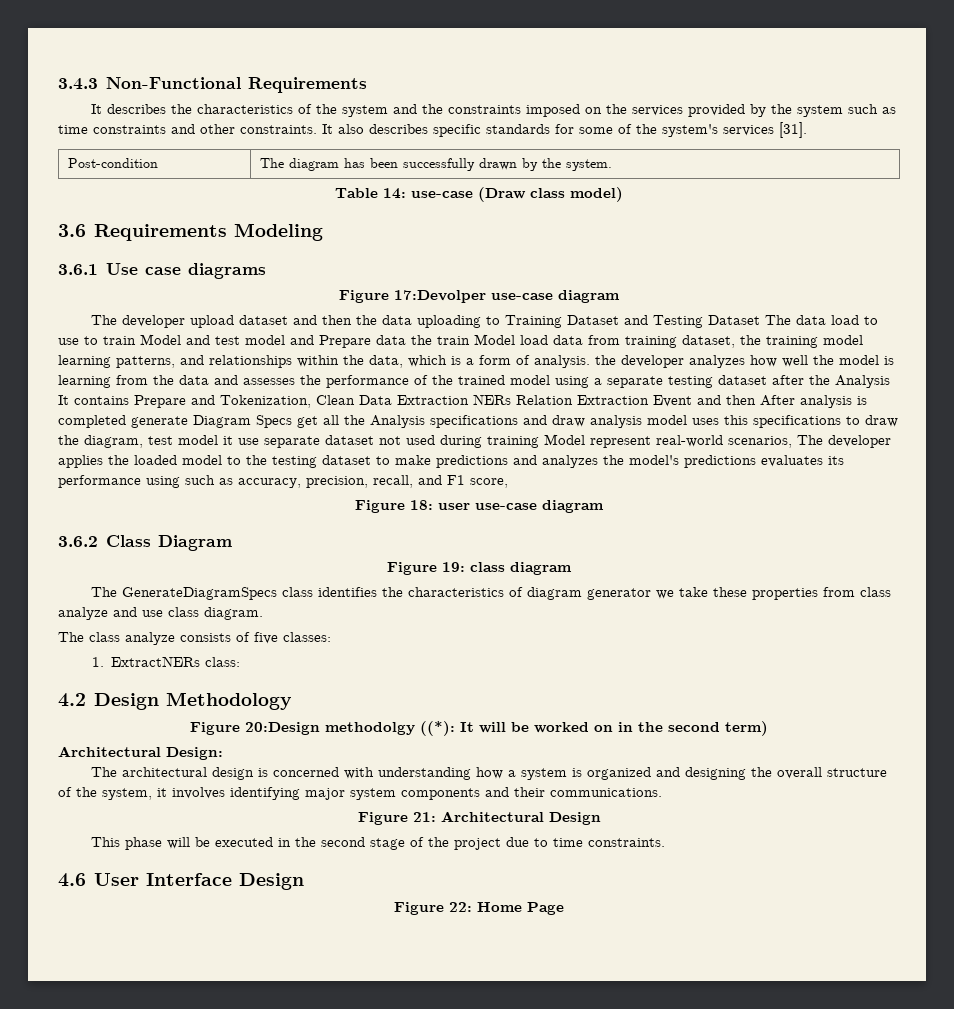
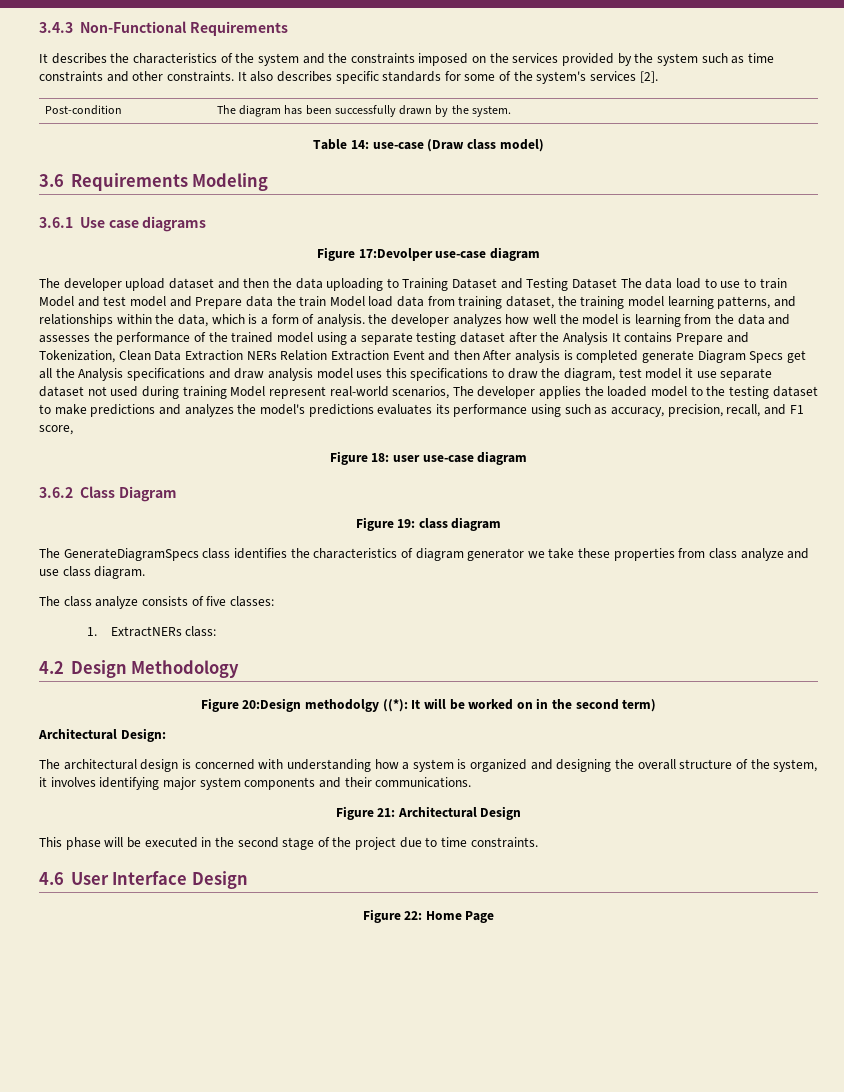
[779,122,807,138] [31]. -> [639,71,658,83] [2].

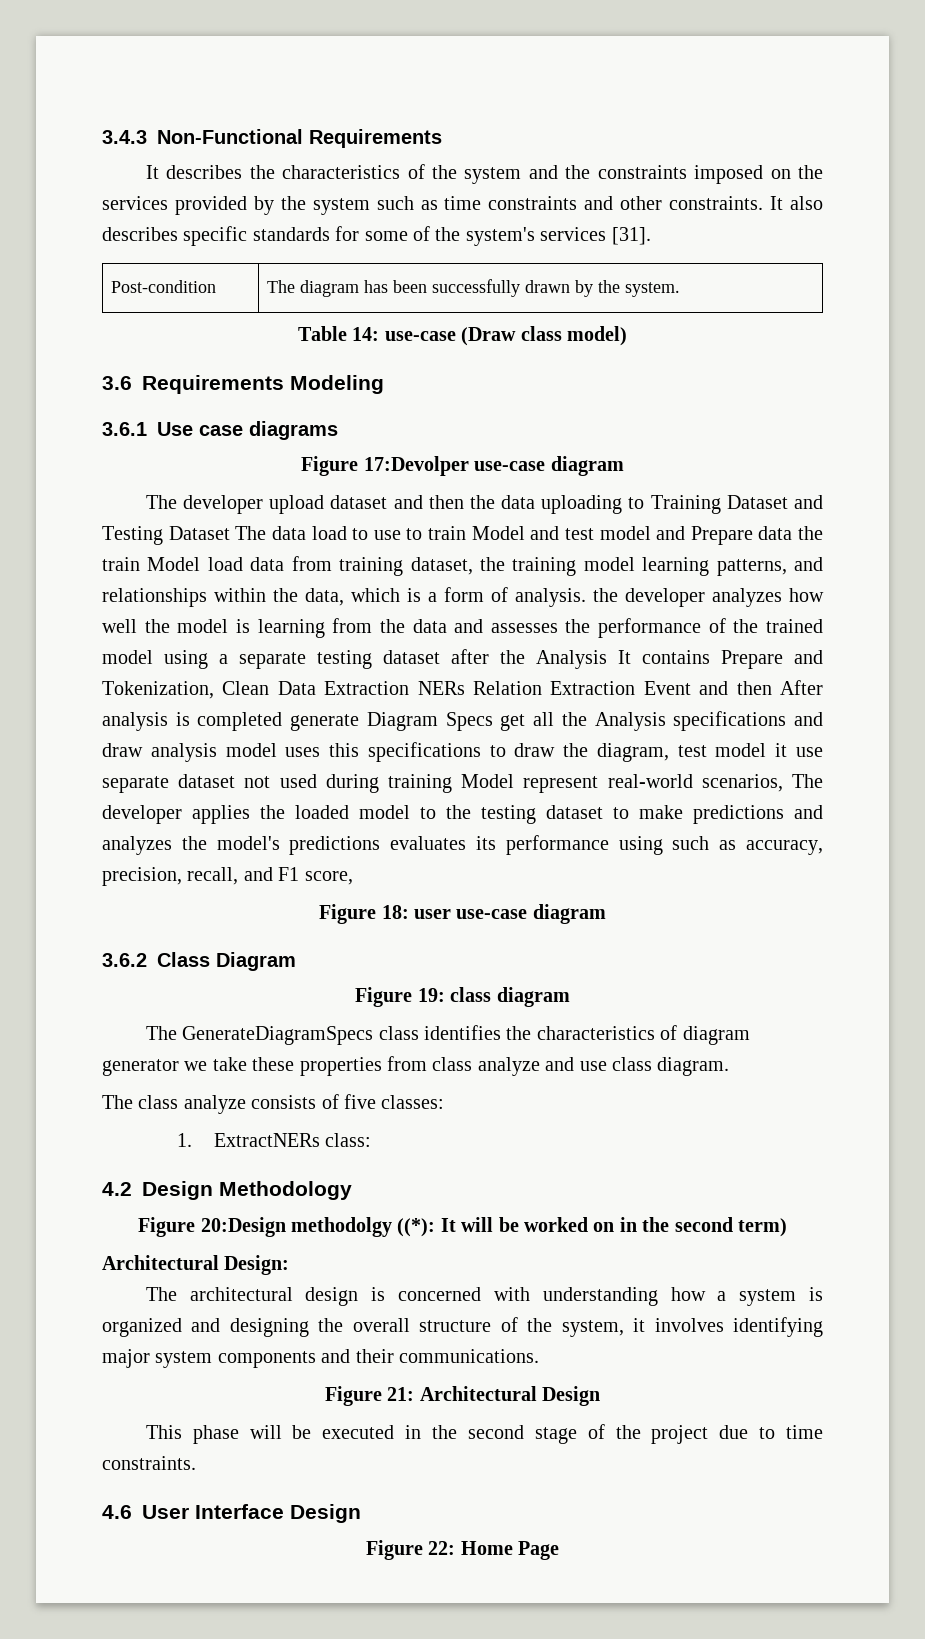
[639,71,658,83] [2]. -> [611,227,651,245] [31].

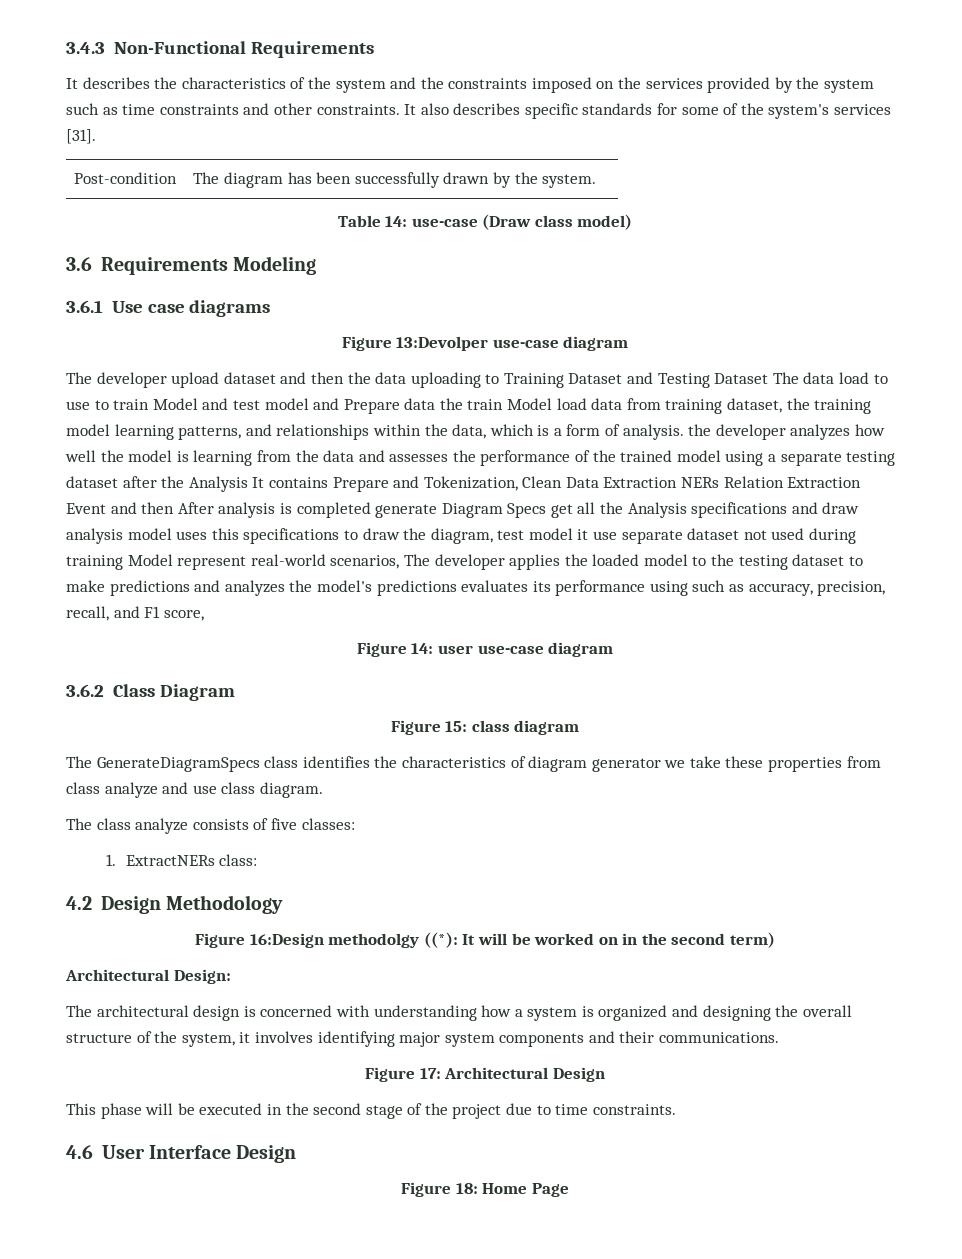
[363,456,469,476] 17:Devolper -> [396,336,489,351] 13:Devolper
[381,905,409,919] 18: -> [411,643,434,654] 14:
[417,988,445,1002] 19: -> [445,721,468,732] 15:
[200,1217,286,1237] 20:Design -> [249,933,324,948] 16:Design
[387,1387,415,1401] 21: -> [419,1068,441,1079] 17:
[428,1541,456,1555] 22: -> [455,1183,478,1194] 18:

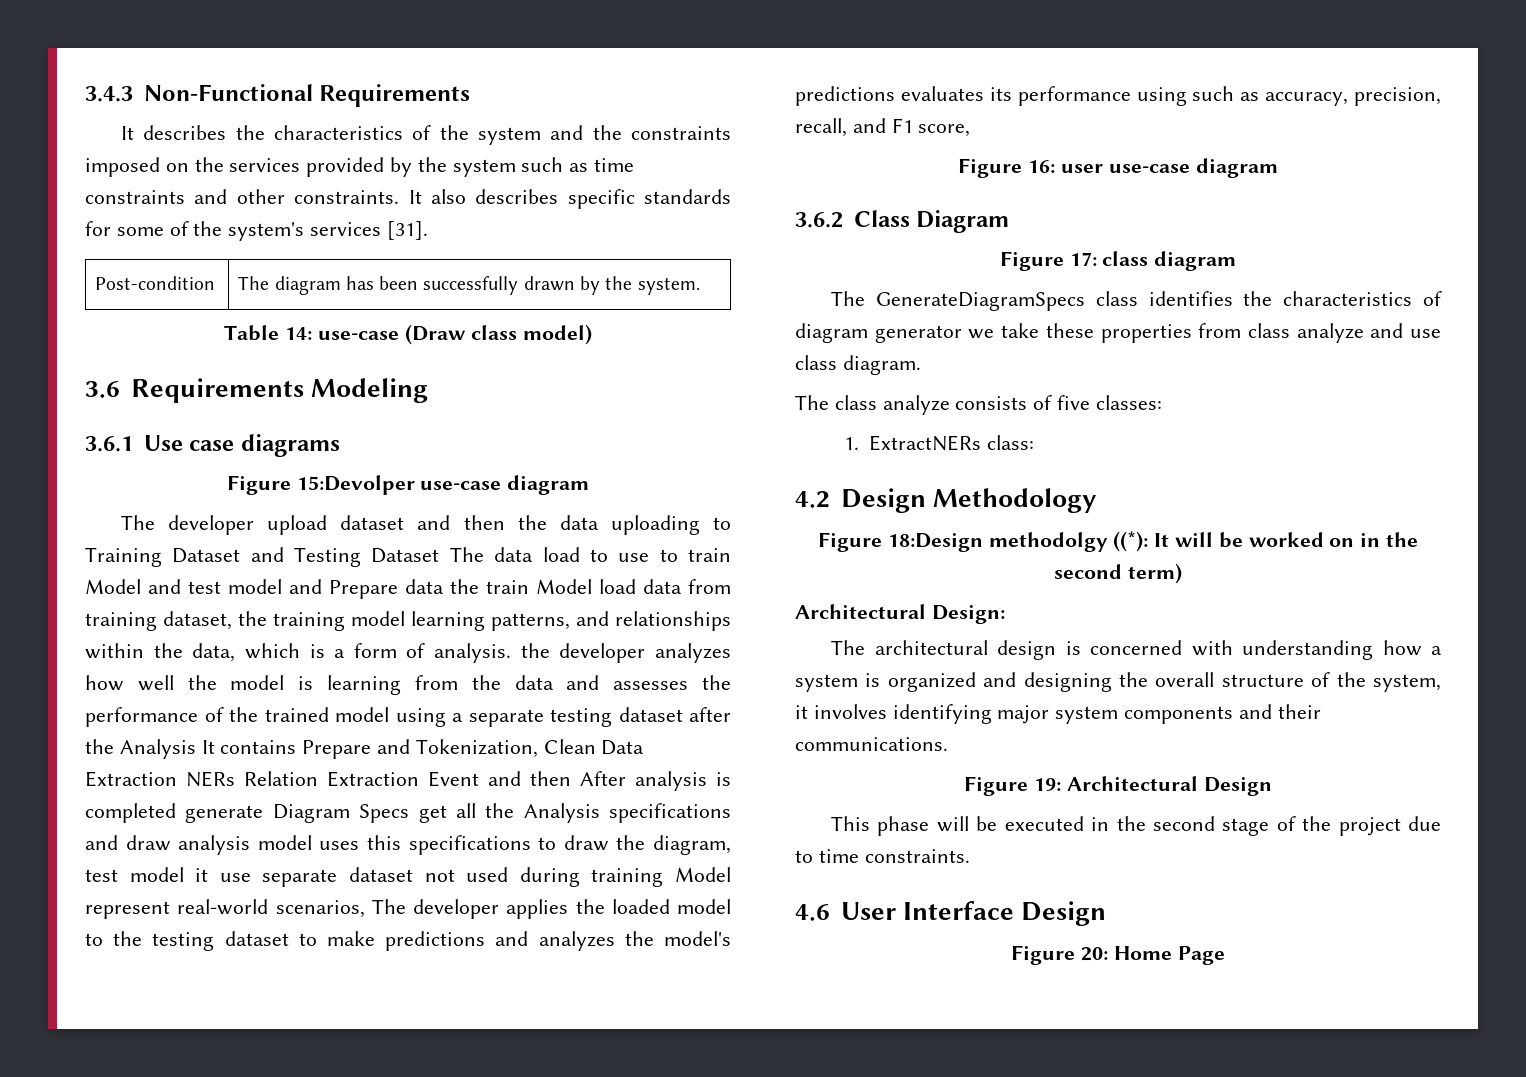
[396,336,489,351] 13:Devolper -> [296,475,415,495] 15:Devolper
[411,643,434,654] 14: -> [1028,160,1056,173] 16:
[445,721,468,732] 15: -> [1069,252,1097,266] 17:
[249,933,324,948] 16:Design -> [887,533,983,552] 18:Design
[419,1068,441,1079] 17: -> [1034,778,1062,791] 19:
[455,1183,478,1194] 18: -> [1081,947,1109,961] 20:

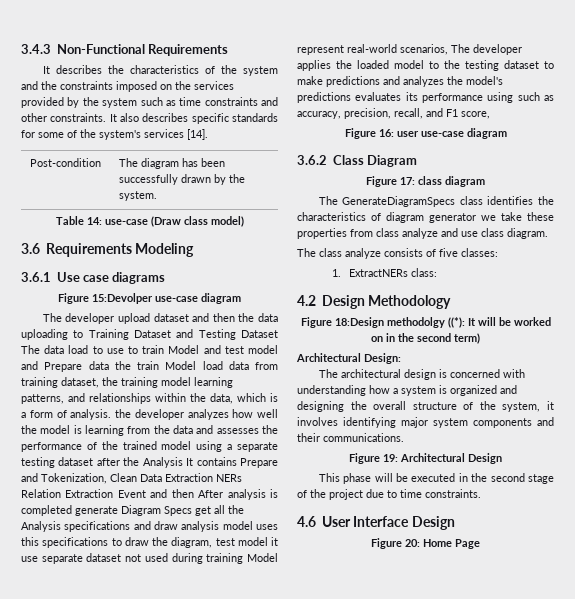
[386,221,428,240] [31]. -> [187,129,208,140] [14].

